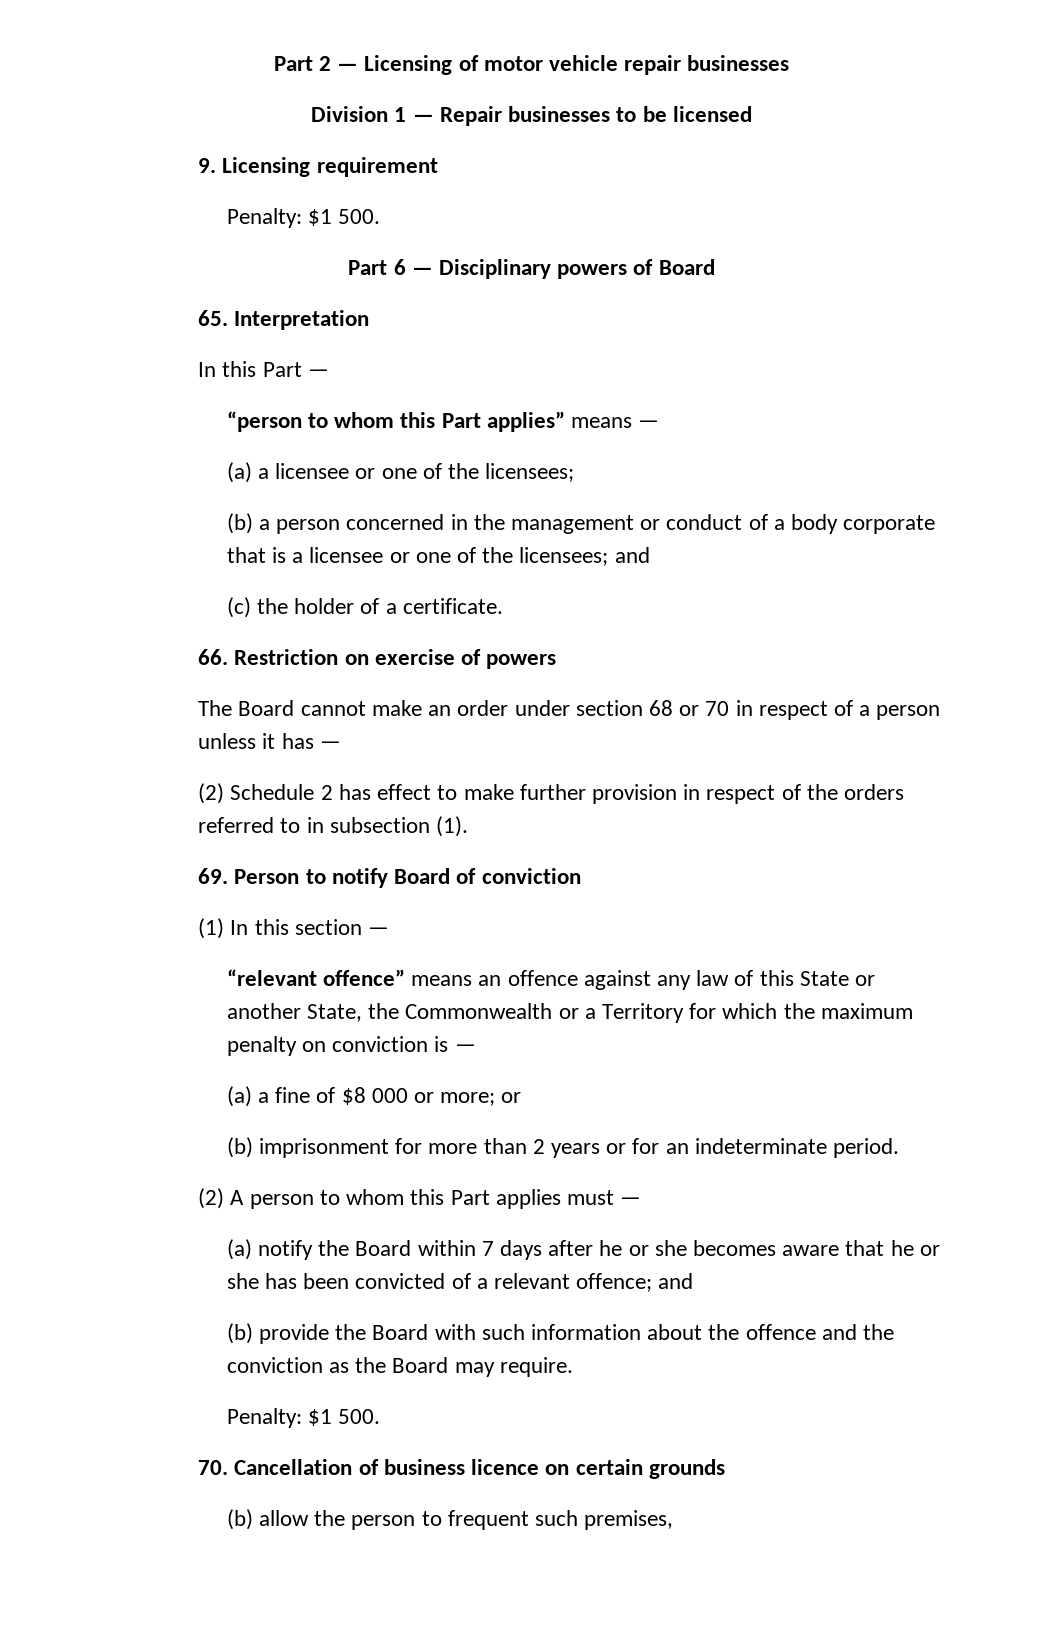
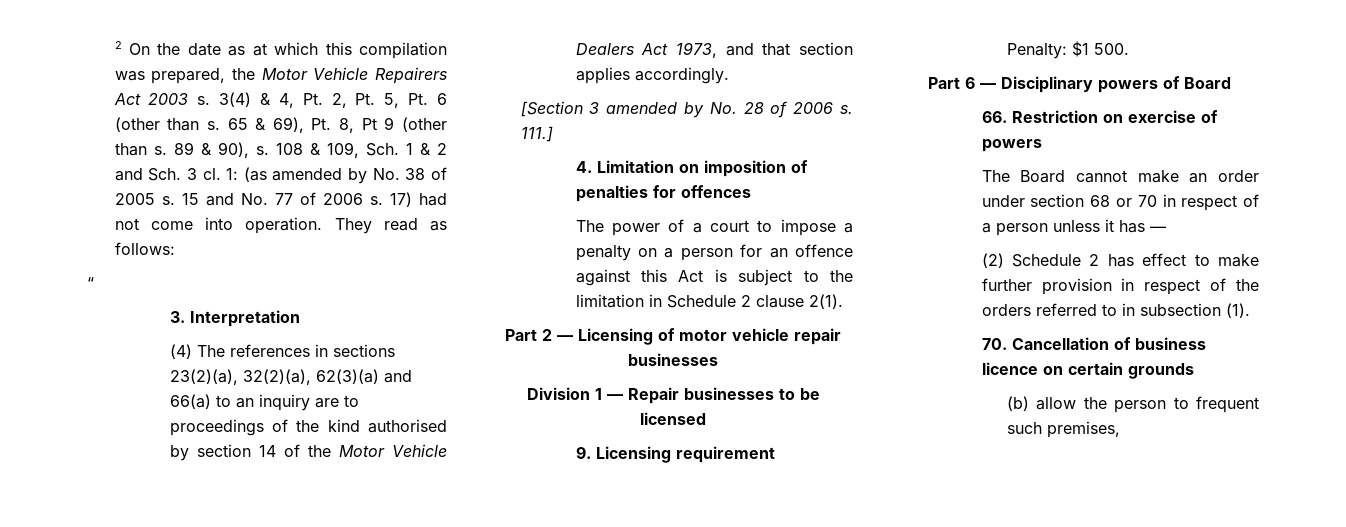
(273, 63) none -> [114,41,447,59] [114,67,447,84] [113,92,447,108] [114,117,447,133] [114,142,447,158] [114,167,447,184] [114,192,448,207] [114,217,447,234] [114,242,175,255] [87,277,94,289] [169,310,300,327] [169,344,395,359] [169,369,412,385] [169,394,359,411] [169,419,447,436] [169,444,448,461] [575,42,853,58] [575,67,729,84] [520,101,853,118] [520,126,553,142] [575,160,808,177] [575,185,751,202] [575,219,853,236] [575,244,853,261] [575,269,853,286] [575,294,843,309] 2 On the date as at which this compilation was prepared, the Motor Vehicle Repairers Act 2003 s. 3(4) & 4, Pt. 2, Pt. 5, Pt. 6 (other than s. 65 & 69), Pt. 8, Pt 9 (other than s. 89 & 90), s. 108 & 109, Sch. 1 & 2 and Sch. 3 cl. 1: (as amended by No. 38 of 2005 s. 15 and No. 77 of 2006 s. 17) had not come into operation. They read as follows: // “ // 3. Interpretation // (4) The references in sections 23(2)(a), 32(2)(a), 62(3)(a) and 66(a) to an inquiry are to proceedings of the kind authorised by section 14 of the Motor Vehicle Dealers Act 1973, and that section applies accordingly. // [Section 3 amended by No. 28 of 2006 s. 111.] // 4. Limitation on imposition of penalties for offences // The power of a court to impose a penalty on a person for an offence against this Act is subject to the limitation in Schedule 2 clause 2(1). //
[198,310,370,330] [198,361,329,377] [226,411,660,432] [226,462,575,483] [226,513,936,534] [226,547,650,566] [226,597,503,618] // 65. Interpretation // In this Part — // “person to whom this Part applies” means — // (a) a licensee or one of the licensees; // (b) a person concerned in the management or conduct of a body corporate that is a licensee or one of the licensees; and // (c) the holder of a certificate. -> (1231, 83) none
[198,868,581,888] [198,918,390,939] [226,969,875,990] [226,1003,913,1023] [226,1036,476,1056] [226,1086,522,1107] [226,1137,899,1158] [198,1188,642,1209] [226,1239,940,1260] [226,1273,694,1292] [226,1323,894,1344] [226,1357,573,1377] [226,1408,381,1428] // 69. Person to notify Board of conviction // (1) In this section — // “relevant offence” means an offence against any law of this State or another State, the Commonwealth or a Territory for which the maximum penalty on conviction is — // (a) a fine of $8 000 or more; or // (b) imprisonment for more than 2 years or for an indeterminate period. // (2) A person to whom this Part applies must — // (a) notify the Board within 7 days after he or she becomes aware that he or she has been convicted of a relevant offence; and // (b) provide the Board with such information about the offence and the conviction as the Board may require. // Penalty: $1 500. -> (1250, 310) none

